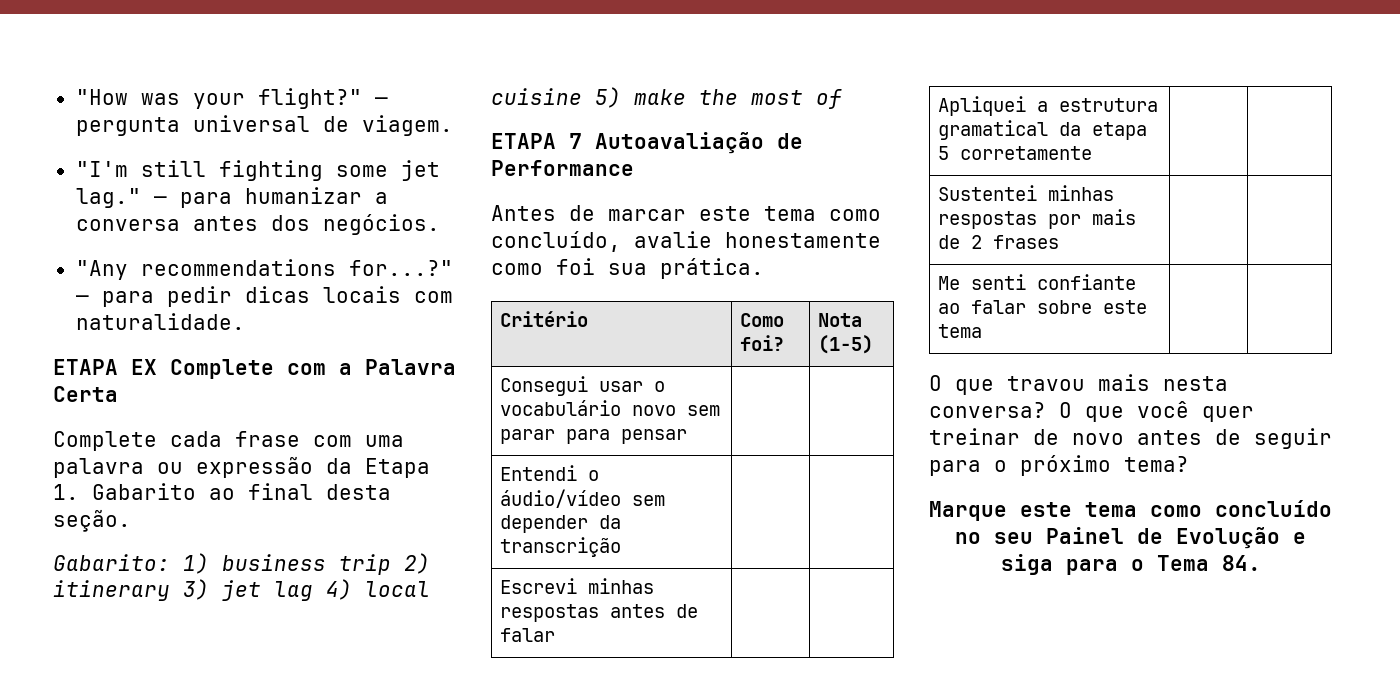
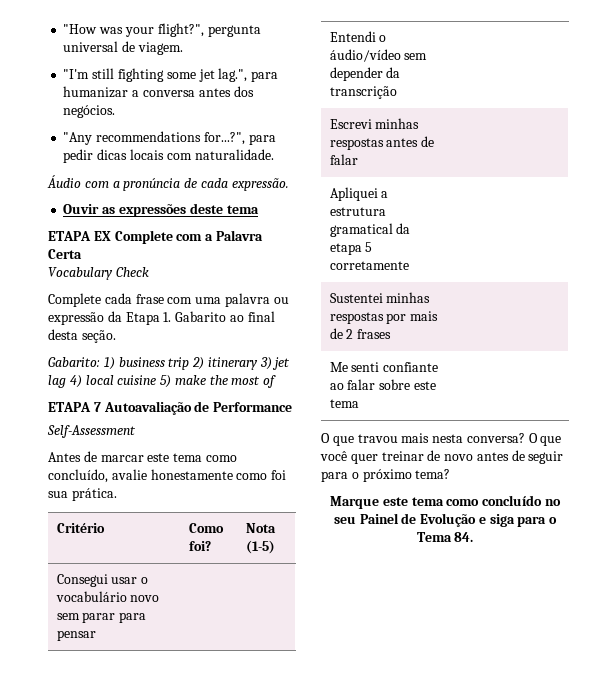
[257,88,388,109] flight?" — -> [157,23,204,37] flight?",
[75,188,167,208] lag." — -> [218,68,248,82] lag.",
[348,260,453,276] [75,295,89,303] for...?" — -> [203,132,245,145] for...?",
(245, 321) none -> [47,175,289,191] [63,203,259,217] // Áudio com a pronúncia de cada expressão. // Ouvir as expressões deste tema
(118, 394) none -> [48,267,149,280] // Vocabulary Check
(634, 168) none -> [47,425,136,438] // Self-Assessment

